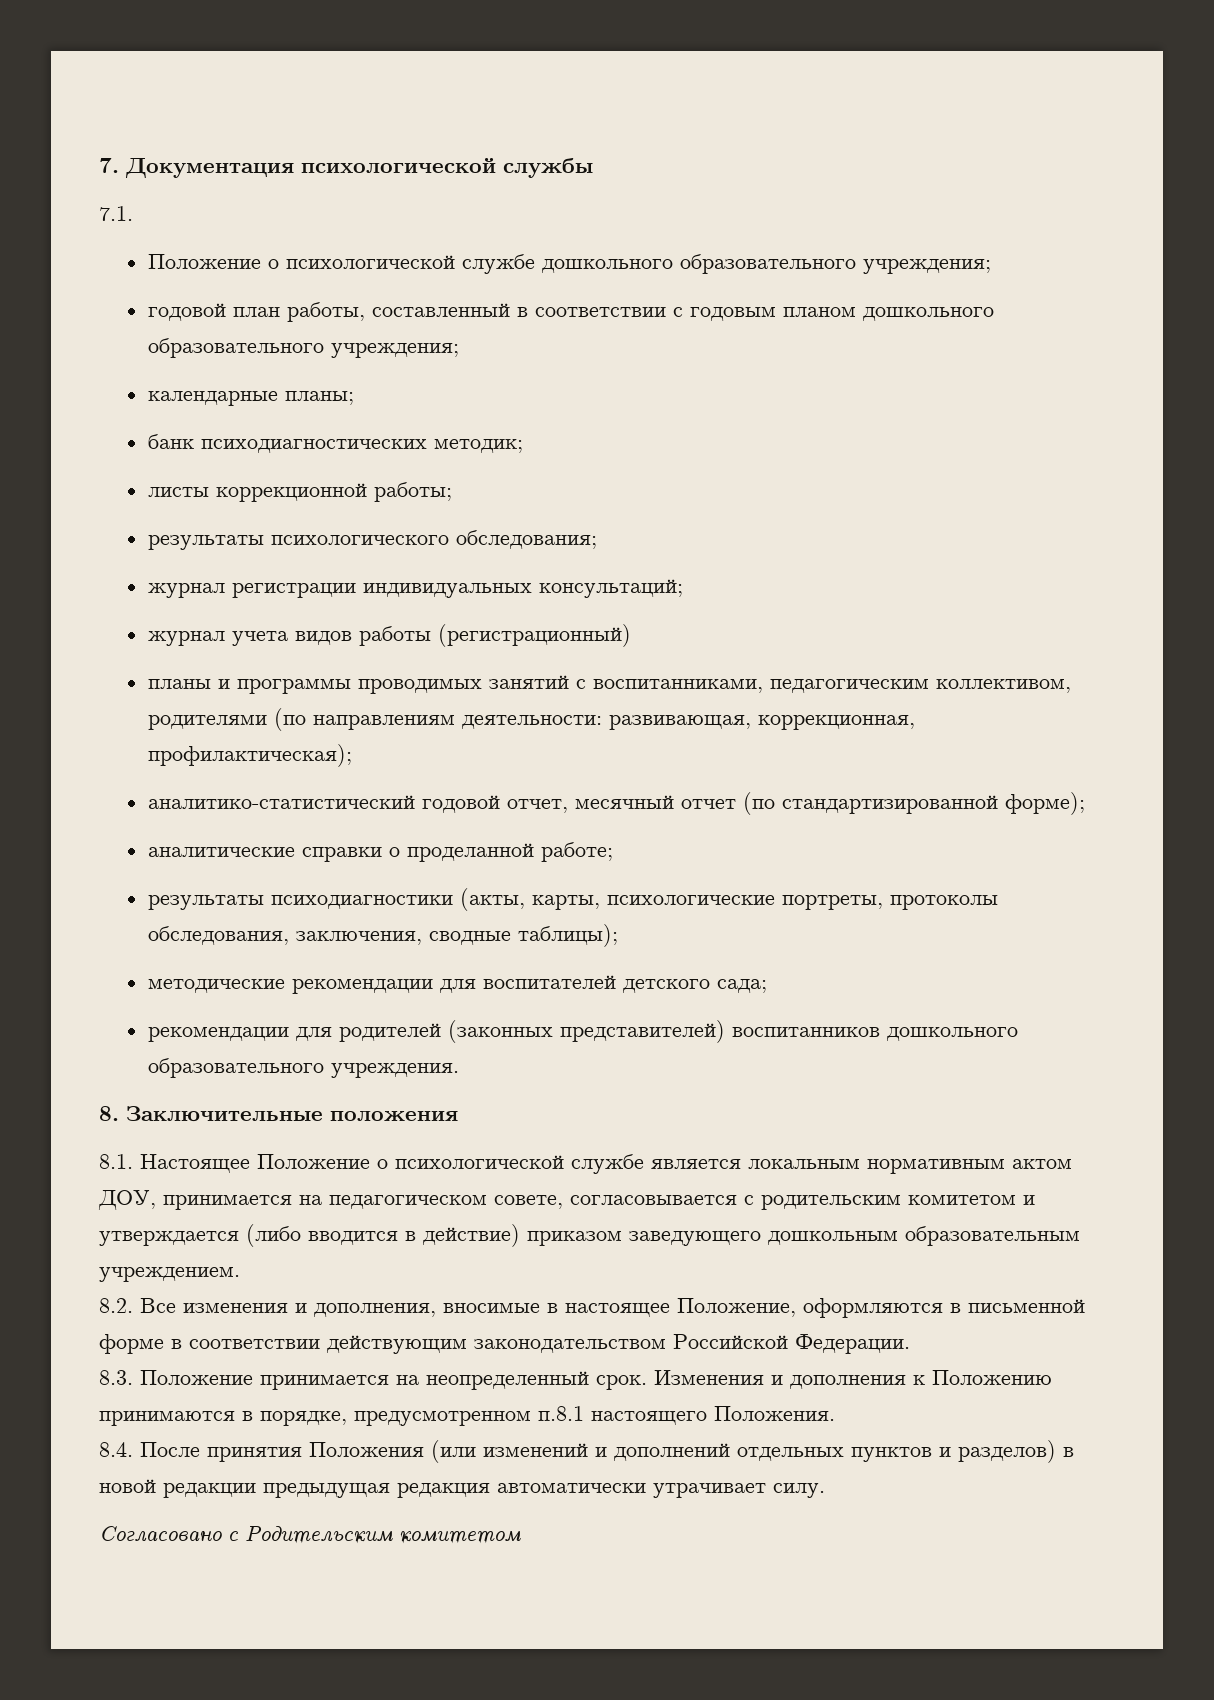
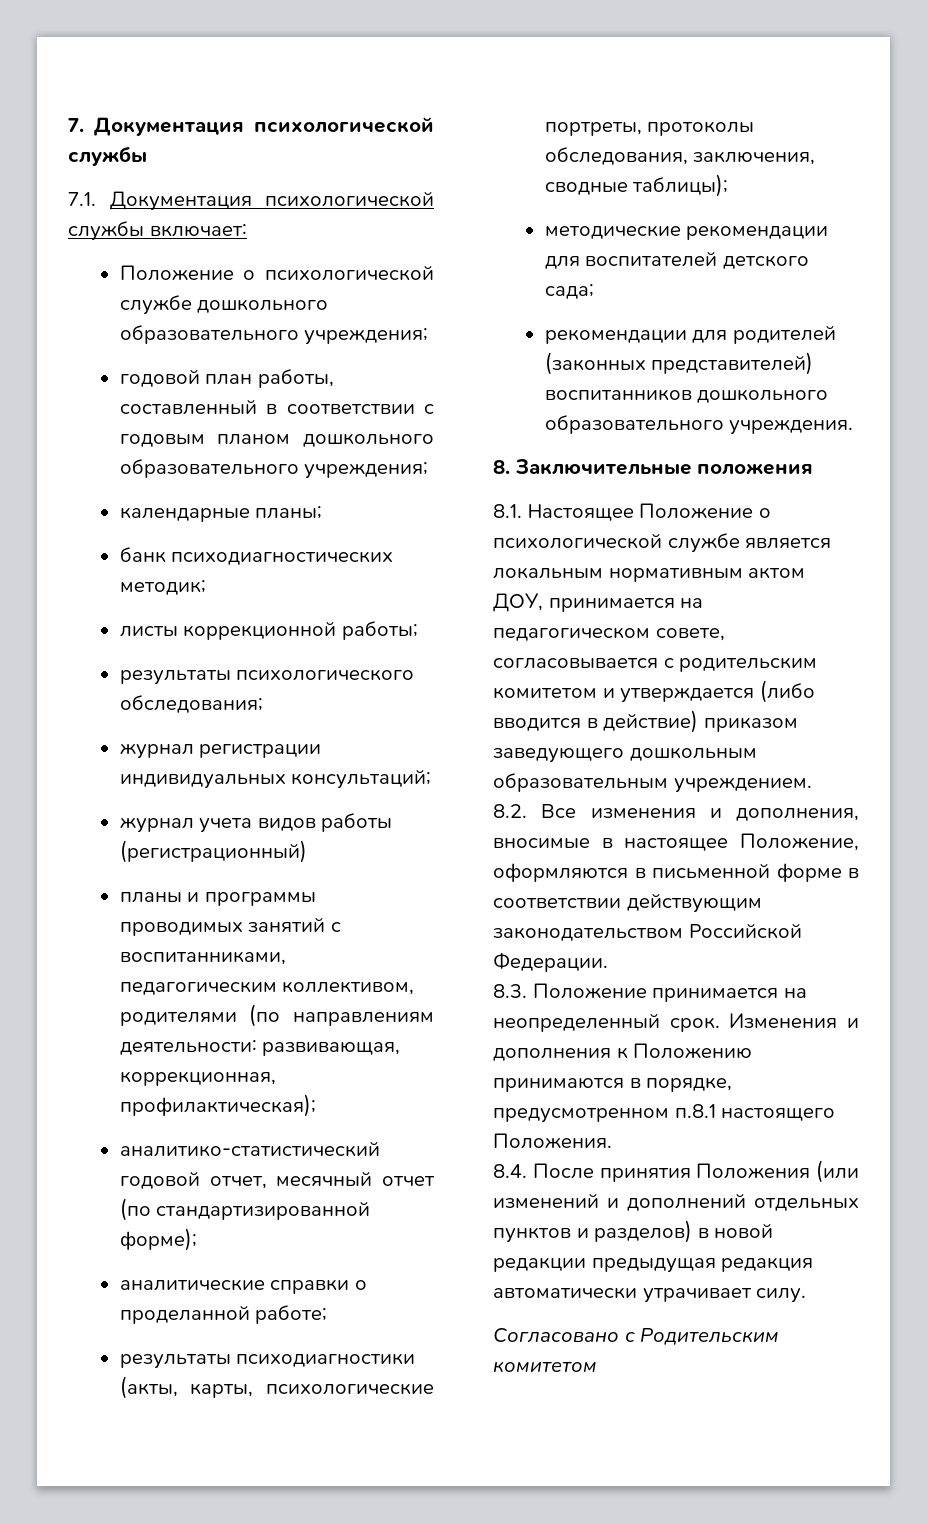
(133, 213) none -> [109,191,434,211] [68,221,247,241] Документация психологической службы включает:

